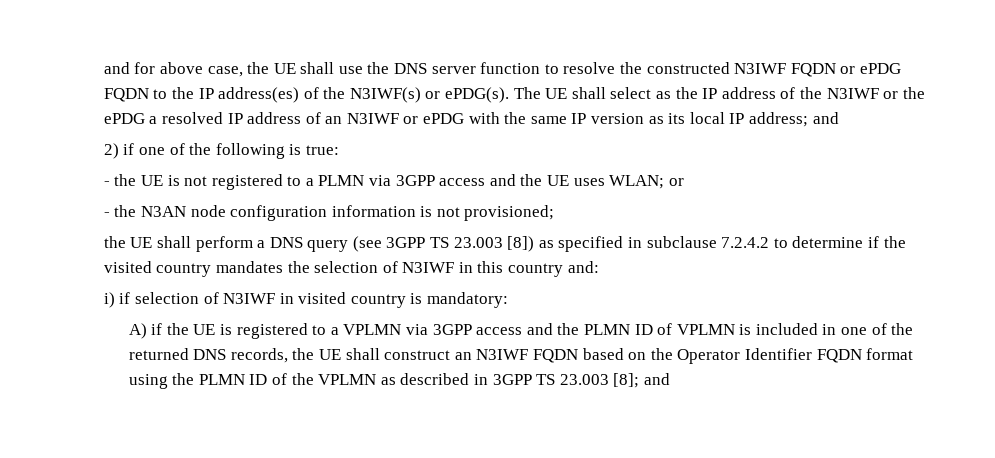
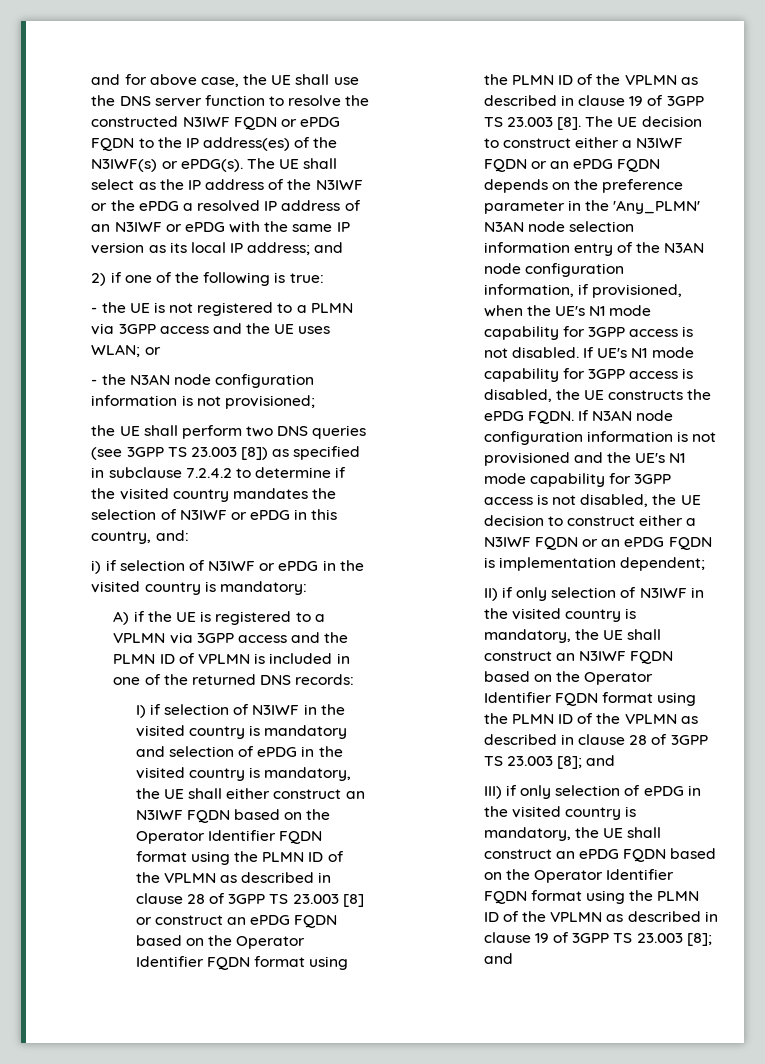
[257,237,349,252] a DNS query -> [246,425,367,439] two DNS queries
(455, 267) none -> [230,510,291,520] or ePDG
[508,263,564,277] country -> [91,531,152,544] country,
[279,293,294,304] in -> [259,560,364,571] or ePDG in the
[230,348,288,363] records, -> [295,674,355,685] [135,704,345,718] [135,725,348,739] [135,746,343,757] [135,767,352,781] [135,788,365,799] [135,809,331,823] [135,830,323,844] [135,851,344,865] [135,872,332,883] [135,893,364,907] [135,915,338,928] [135,935,306,949] [135,956,349,970] [483,74,698,85] [483,95,704,106] [483,116,702,130] [483,137,684,148] [483,159,661,172] [483,179,684,193] [483,200,701,214] [483,221,635,232] [483,242,705,256] [483,263,624,277] [483,284,683,298] [483,305,652,317] [483,326,694,340] [483,347,694,358] [483,368,694,382] [483,389,712,402] [483,410,674,424] [483,431,717,445] [483,452,686,466] [483,473,672,487] [483,494,701,507] [483,515,697,526] [483,537,712,550] [483,557,706,571] [483,587,704,601] [483,608,637,622] [483,629,571,643] records: // I) if selection of N3IWF in the visited country is mandatory and selection of ePDG in the visited country is mandatory, the UE shall either construct an N3IWF FQDN based on the Operator Identifier FQDN format using the PLMN ID of the VPLMN as described in clause 28 of 3GPP TS 23.003 [8] or construct an ePDG FQDN based on the Operator Identifier FQDN format using the PLMN ID of the VPLMN as described in clause 19 of 3GPP TS 23.003 [8]. The UE decision to construct either a N3IWF FQDN or an ePDG FQDN depends on the preference parameter in the 'Any_PLMN' N3AN node selection information entry of the N3AN node configuration information, if provisioned, when the UE's N1 mode capability for 3GPP access is not disabled. If UE's N1 mode capability for 3GPP access is disabled, the UE constructs the ePDG FQDN. If N3AN node configuration information is not provisioned and the UE's N1 mode capability for 3GPP access is not disabled, the UE decision to construct either a N3IWF FQDN or an ePDG FQDN is implementation dependent; // II) if only selection of N3IWF in the visited country is mandatory,
[492,373,670,388] 3GPP TS 23.003 [8]; and -> [578,734,708,745] [483,755,616,769] [483,785,701,799] [483,806,637,820] [483,827,662,841] [483,848,717,862] [483,869,675,883] [483,890,700,904] [483,911,718,922] [483,932,712,946] [483,953,513,964] clause 28 of 3GPP TS 23.003 [8]; and // III) if only selection of ePDG in the visited country is mandatory, the UE shall construct an ePDG FQDN based on the Operator Identifier FQDN format using the PLMN ID of the VPLMN as described in clause 19 of 3GPP TS 23.003 [8]; and

